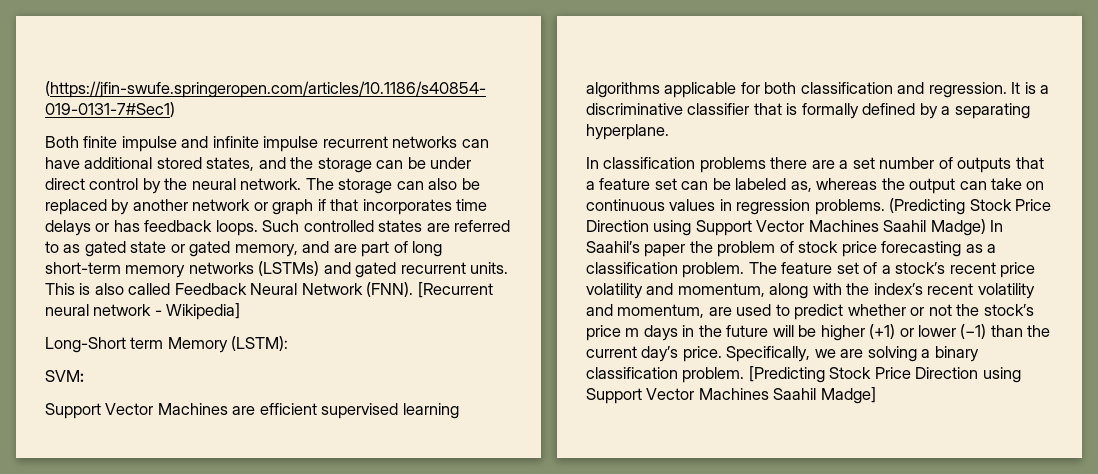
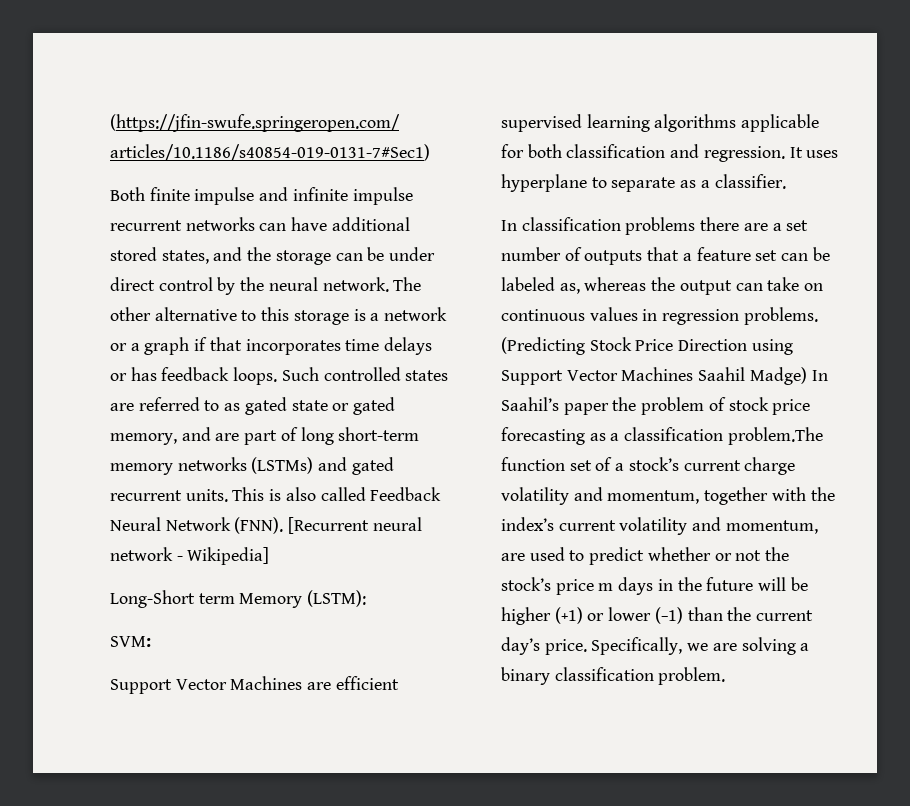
[338,178,480,194] [45,199,188,215] storage can also be replaced by another -> [110,307,380,325] other alternative to this storage is a
(268, 206) none -> [130,343,140,351] a
[1024,82,1050,94] [586,103,1030,119] [586,124,669,140] is a discriminative classifier that is formally defined by a separating hyperplane. -> [806,150,839,158] [501,174,786,192] uses hyperplane to separate as a classifier.
[682,262,833,278] problem. The feature -> [727,427,823,445] [501,457,565,471] problem.The function
[949,262,1036,278] [586,283,809,299] recent price volatility and momentum, along -> [683,457,796,475] [501,487,769,505] current charge volatility and momentum, together
[927,283,974,295] recent -> [558,520,616,531] current
[748,366,1021,383] [586,387,876,404] [Predicting Stock Price Direction using Support Vector Machines Saahil Madge] -> (726, 676) none

